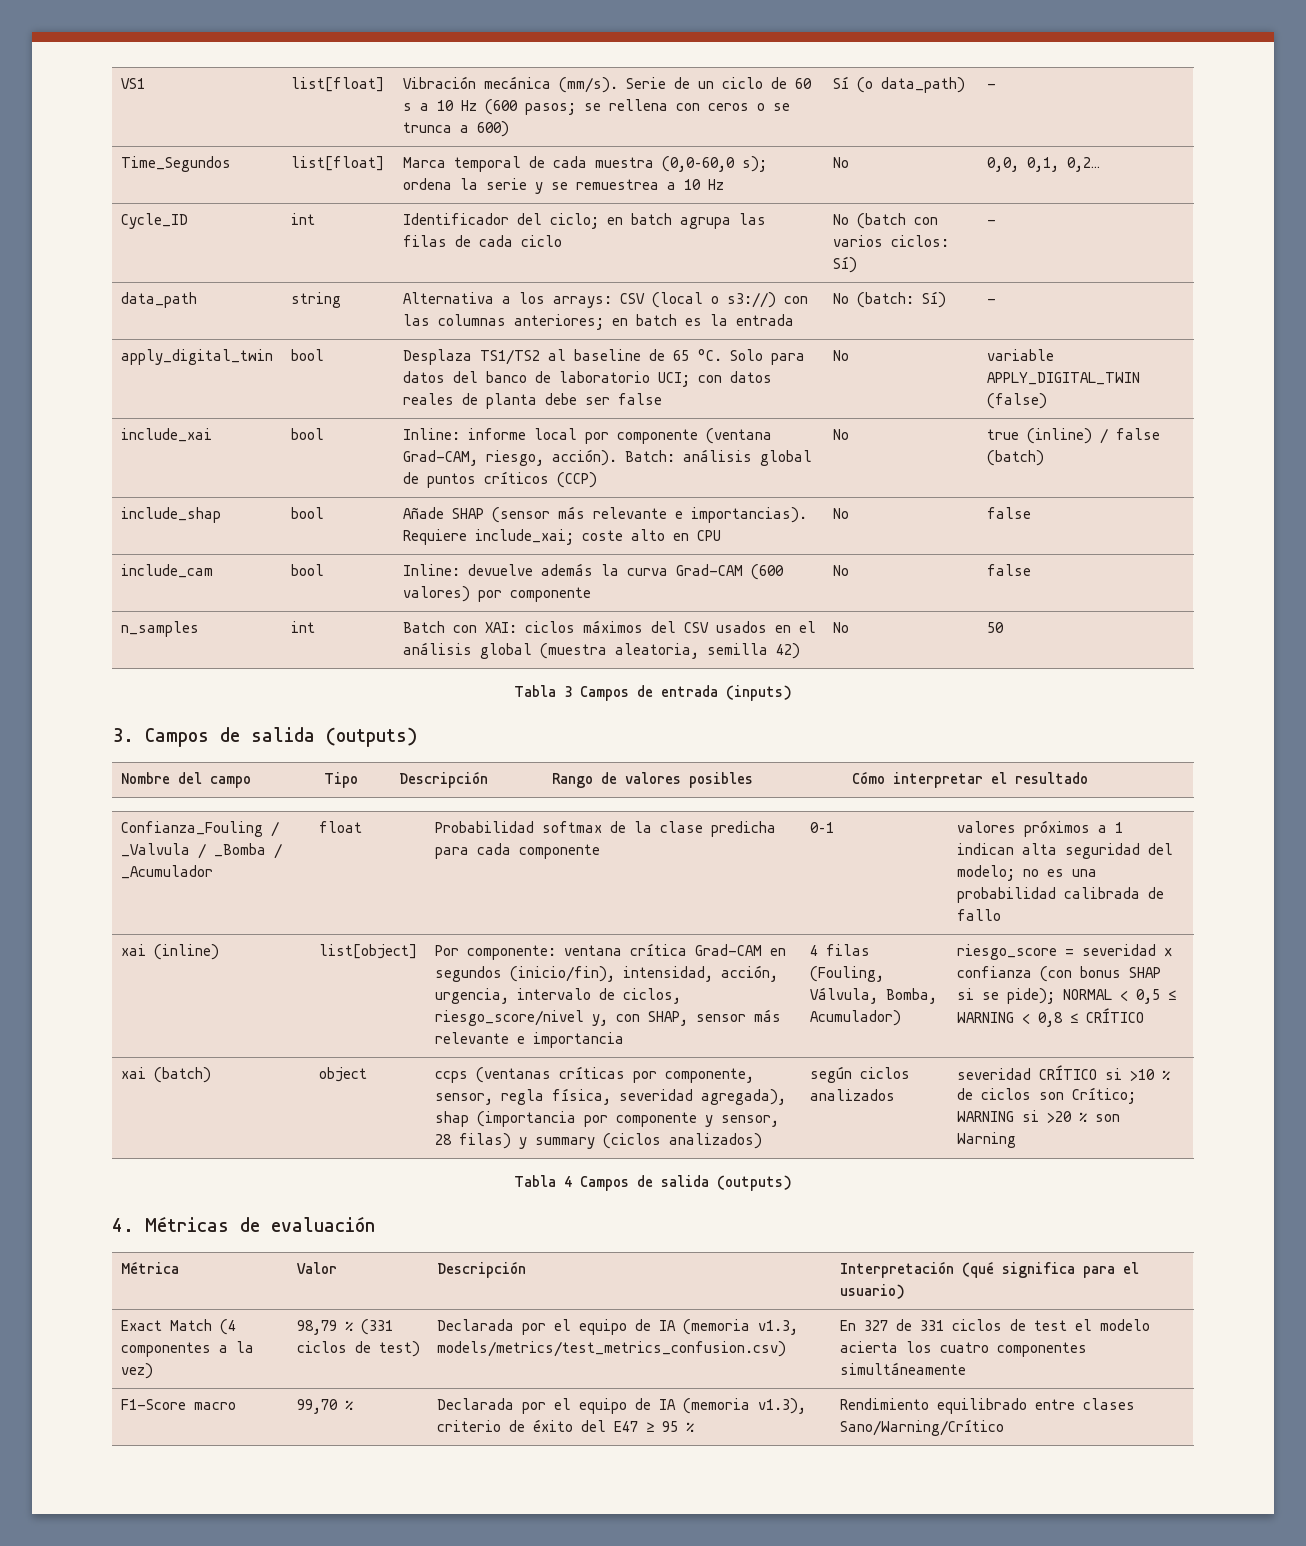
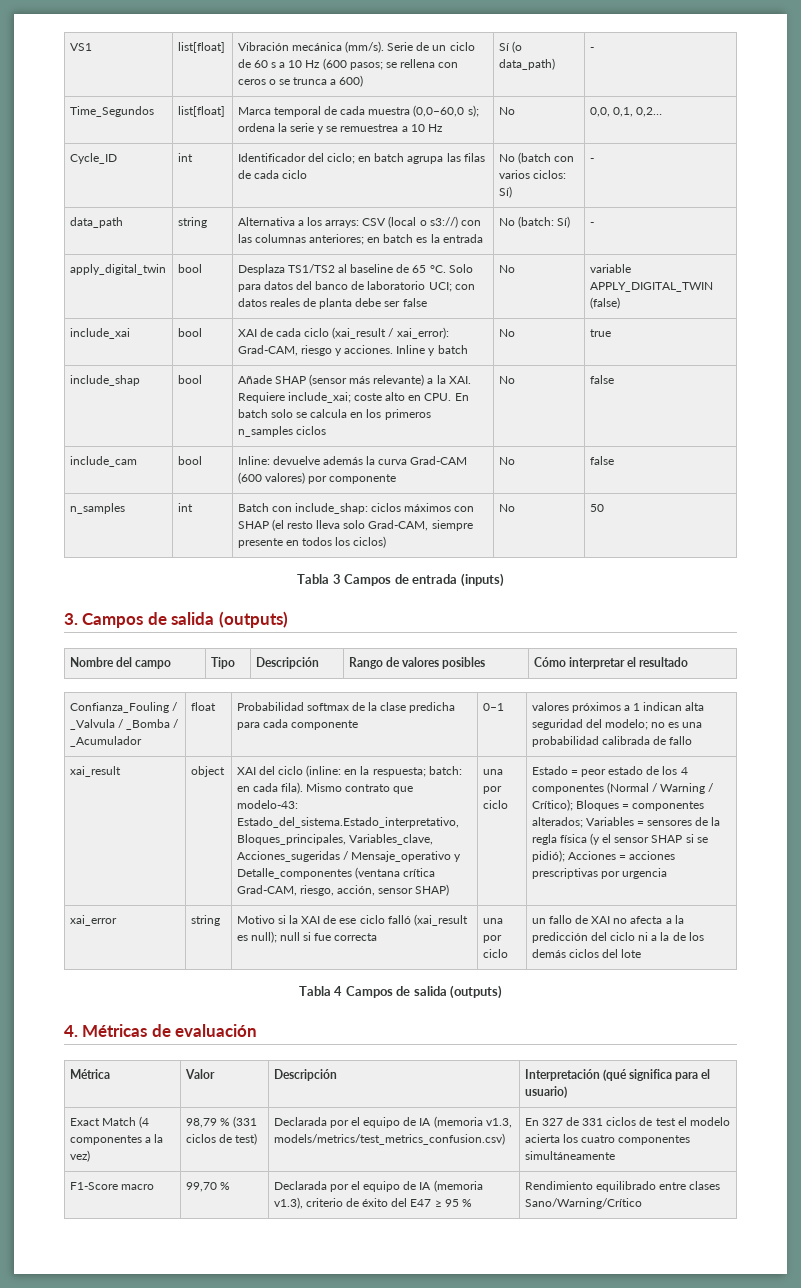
[402,428,772,444] [402,449,812,466] [402,471,597,488] [832,429,849,440] [986,428,1160,444] [986,450,1044,466] Inline: informe local por componente (ventana Grad-CAM, riesgo, acción). Batch: análisis global de puntos críticos (CCP) | No | true (inline) / false (batch) -> [237,327,449,339] [237,345,468,356] [498,329,515,337] [589,329,611,337] XAI de cada ciclo (xai_result / xai_error): Grad-CAM, riesgo y acciones. Inline y batch | No | true
[592,507,807,523] relevante e importancias). -> [373,374,471,386] relevante) a la XAI.
[696,530,721,541] CPU -> [424,393,469,401] [237,409,431,420] [237,426,327,437] CPU. En batch solo se calcula en los primeros n_samples ciclos
[484,622,517,633] XAI: -> [295,503,369,514] include_shap:
[650,621,816,633] [402,642,800,659] del CSV usados en el análisis global (muestra aleatoria, semilla 42) -> [454,506,475,512] [237,519,473,531] [237,536,387,548] con SHAP (el resto lleva solo Grad-CAM, siempre presente en todos los ciclos)
[120,944,219,960] [318,944,417,959] [434,943,786,960] [434,965,778,982] [434,988,681,1004] [434,1009,781,1026] [434,1032,624,1048] [809,944,870,956] [809,966,884,982] [809,987,937,1004] [809,1010,901,1026] [956,944,1172,960] [956,966,1161,982] [956,988,1176,1004] [956,1008,1144,1027] [120,1067,211,1083] [318,1067,367,1082] [434,1066,754,1083] [434,1088,786,1105] [434,1111,779,1127] [434,1133,762,1149] [809,1066,910,1083] [809,1089,895,1101] [956,1065,1170,1081] [956,1087,1136,1104] [956,1110,1120,1123] [956,1132,1016,1148] xai (inline) | list[object] | Por componente: ventana crítica Grad-CAM en segundos (inicio/fin), intensidad, acción, urgencia, intervalo de ciclos, riesgo_score/nivel y, con SHAP, sensor más relevante e importancia | 4 filas (Fouling, Válvula, Bomba, Acumulador) | riesgo_score = severidad × confianza (con bonus SHAP si se pide); NORMAL < 0,5 ≤ WARNING < 0,8 ≤ CRÍTICO // xai (batch) | object | ccps (ventanas críticas por componente, sensor, regla física, severidad agregada), shap (importancia por componente y sensor, 28 filas) y summary (ciclos analizados) | según ciclos analizados | severidad CRÍTICO si >10 % de ciclos son Crítico; WARNING si >20 % son Warning -> [69,766,121,777] [190,766,225,777] [236,765,462,777] [236,782,414,794] [236,800,298,809] [236,817,459,828] [236,834,434,845] [236,851,462,862] [236,867,436,879] [236,884,450,896] [482,769,503,775] [482,786,502,794] [482,800,508,809] [531,766,688,777] [531,782,715,794] [531,799,705,811] [531,817,721,828] [531,833,708,845] [531,850,676,862] [531,868,668,879] [69,915,117,926] [190,915,220,926] [236,914,468,926] [236,931,378,943] [482,918,503,924] [482,935,502,943] [482,949,508,958] [531,915,684,924] [531,932,704,943] [531,949,642,958] xai_result | object | XAI del ciclo (inline: en la respuesta; batch: en cada fila). Mismo contrato que modelo-43: Estado_del_sistema.Estado_interpretativo, Bloques_principales, Variables_clave, Acciones_sugeridas / Mensaje_operativo y Detalle_componentes (ventana crítica Grad-CAM, riesgo, acción, sensor SHAP) | una por ciclo | Estado = peor estado de los 4 componentes (Normal / Warning / Crítico); Bloques = componentes alterados; Variables = sensores de la regla física (y el sensor SHAP si se pidió); Acciones = acciones prescriptivas por urgencia // xai_error | string | Motivo si la XAI de ese ciclo falló (xai_result es null); null si fue correcta | una por ciclo | un fallo de XAI no afecta a la predicción del ciclo ni a la de los demás ciclos del lote

